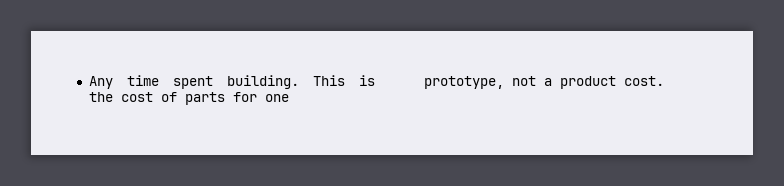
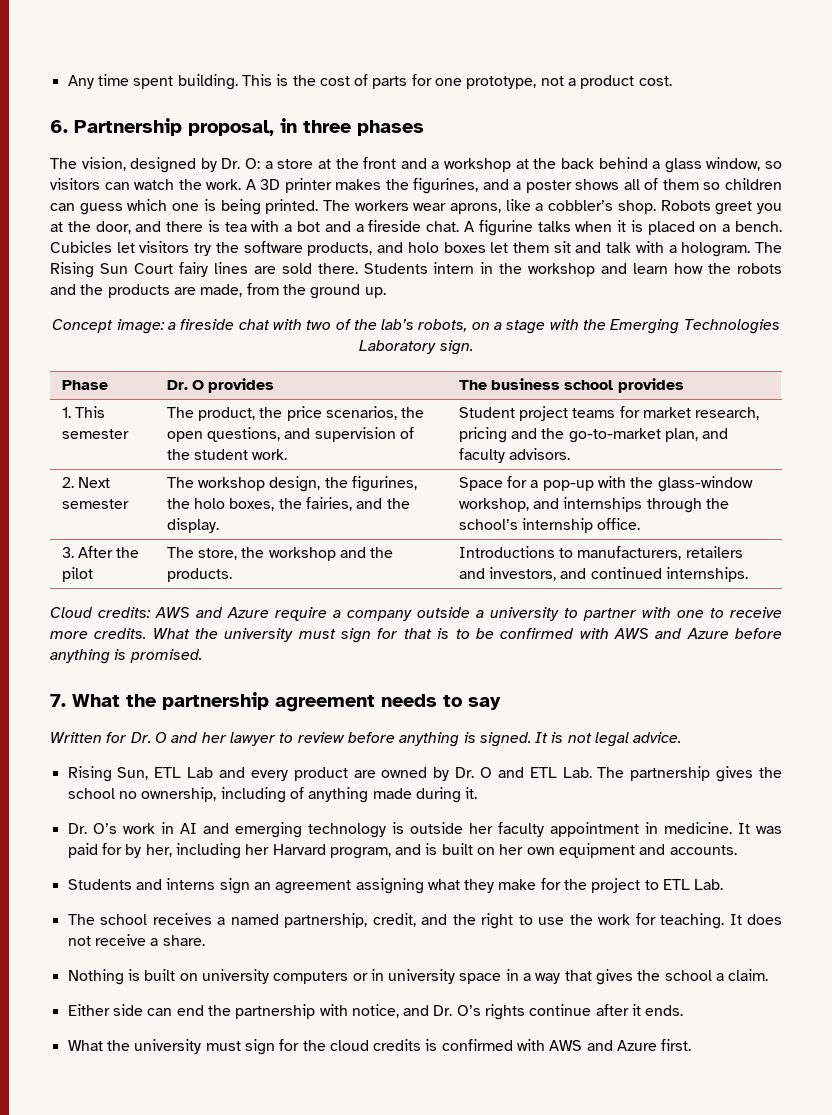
(664, 81) none -> [50,118,424,136] [50,157,782,173] [50,178,782,194] [50,199,782,215] [50,220,782,236] [50,241,782,257] [50,262,783,278] [50,283,386,299] [52,319,780,334] [359,340,473,355] [61,380,108,390] [166,378,275,393] [458,378,684,393] [61,406,106,418] [61,429,129,439] [166,406,425,421] [166,427,414,442] [166,449,288,460] [458,406,760,421] [458,427,729,443] [458,448,571,463] [61,477,111,488] [61,499,129,509] [166,476,417,492] [166,497,410,511] [166,518,219,533] [458,476,753,492] [458,497,729,513] [458,518,641,533] [61,546,140,558] [61,567,93,582] [166,547,394,561] [166,568,232,582] [458,546,743,560] [458,567,748,582] [50,607,782,621] [50,628,783,643] [50,649,202,664] [50,692,501,712] [50,732,682,747] [67,766,783,782] [67,787,478,803] [67,822,782,838] [67,843,737,859] [67,878,724,894] [67,913,783,929] [67,934,205,946] [67,969,769,985] [67,1004,684,1020] [67,1039,692,1055] // 6. Partnership proposal, in three phases // The vision, designed by Dr. O: a store at the front and a workshop at the back behind a glass window, so visitors can watch the work. A 3D printer makes the figurines, and a poster shows all of them so children can guess which one is being printed. The workers wear aprons, like a cobbler’s shop. Robots greet you at the door, and there is tea with a bot and a fireside chat. A figurine talks when it is placed on a bench. Cubicles let visitors try the software products, and holo boxes let them sit and talk with a hologram. The Rising Sun Court fairy lines are sold there. Students intern in the workshop and learn how the robots and the products are made, from the ground up. // Concept image: a fireside chat with two of the lab’s robots, on a stage with the Emerging Technologies Laboratory sign. // Phase | Dr. O provides | The business school provides // 1. This semester | The product, the price scenarios, the open questions, and supervision of the student work. | Student project teams for market research, pricing and the go-to-market plan, and faculty advisors. // 2. Next semester | The workshop design, the figurines, the holo boxes, the fairies, and the display. | Space for a pop-up with the glass-window workshop, and internships through the school’s internship office. // 3. After the pilot | The store, the workshop and the products. | Introductions to manufacturers, retailers and investors, and continued internships. // Cloud credits: AWS and Azure require a company outside a university to partner with one to receive more credits. What the university must sign for that is to be confirmed with AWS and Azure before anything is promised. // 7. What the partnership agreement needs to say // Written for Dr. O and her lawyer to review before anything is signed. It is not legal advice. // Rising Sun, ETL Lab and every product are owned by Dr. O and ETL Lab. The partnership gives the school no ownership, including of anything made during it. // Dr. O’s work in AI and emerging technology is outside her faculty appointment in medicine. It was paid for by her, including her Harvard program, and is built on her own equipment and accounts. // Students and interns sign an agreement assigning what they make for the project to ETL Lab. // The school receives a named partnership, credit, and the right to use the work for teaching. It does not receive a share. // Nothing is built on university computers or in university space in a way that gives the school a claim. // Either side can end the partnership with notice, and Dr. O’s rights continue after it ends. // What the university must sign for the cloud credits is confirmed with AWS and Azure first.

